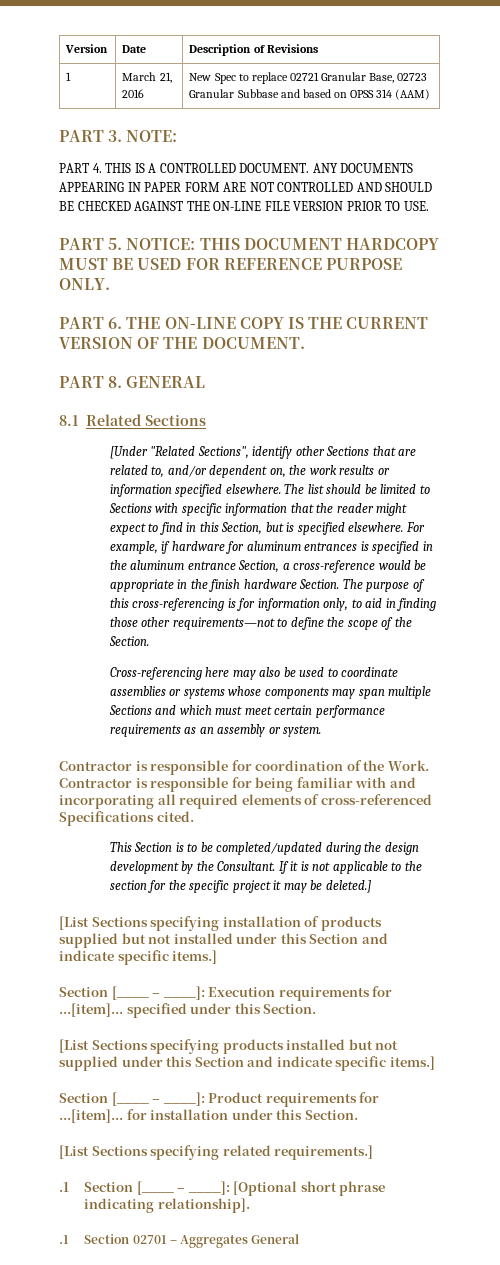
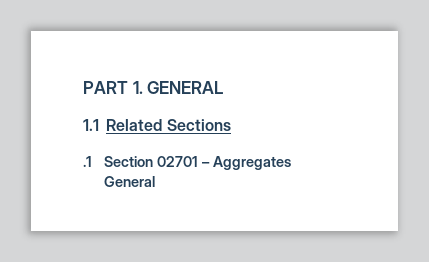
[65,44,109,53] [122,45,147,53] [189,44,318,56] [66,72,72,81] [122,72,172,83] [122,89,145,98] [189,72,428,84] [189,89,431,100] [59,130,178,142] [59,163,414,173] [59,182,433,192] [59,201,429,211] [59,238,439,250] [59,258,402,270] [59,278,110,290] [59,317,429,329] [59,337,305,349] [59,376,123,388] Version | Date | Description of Revisions // 1 | March 21, 2016 | New Spec to replace 02721 Granular Base, 02723 Granular Subbase and based on OPSS 314 (AAM) // PART 3. NOTE: // PART 4. THIS IS A CONTROLLED DOCUMENT. ANY DOCUMENTS APPEARING IN PAPER FORM ARE NOT CONTROLLED AND SHOULD BE CHECKED AGAINST THE ON-LINE FILE VERSION PRIOR TO USE. // PART 5. NOTICE: THIS DOCUMENT HARDCOPY MUST BE USED FOR REFERENCE PURPOSE ONLY. // PART 6. THE ON-LINE COPY IS THE CURRENT VERSION OF THE DOCUMENT. // PART 8. -> [83,81,143,94] PART 1.
[59,415,79,426] 8.1 -> [83,119,99,131] 1.1
[109,446,417,459] [109,465,390,478] [109,484,430,497] [108,503,408,516] [109,522,425,535] [109,541,433,554] [109,560,427,573] [109,579,425,592] [109,598,437,611] [109,617,412,630] [108,636,149,646] [109,667,399,680] [109,686,432,699] [108,705,385,718] [109,724,322,737] [59,760,429,775] [59,777,416,792] [59,794,432,809] [59,811,194,826] [109,842,419,855] [109,861,422,874] [109,880,371,893] [59,916,382,931] [59,933,388,948] [59,950,218,965] [59,986,393,1001] [59,1003,317,1018] [59,1039,399,1054] [59,1056,435,1071] [59,1092,380,1107] [59,1109,358,1123] [59,1145,374,1160] [59,1181,386,1196] [84,1198,250,1213] // [Under "Related Sections", identify other Sections that are related to, and/or dependent on, the work results or information specified elsewhere. The list should be limited to Sections with specific information that the reader might expect to find in this Section, but is specified elsewhere. For example, if hardware for aluminum entrances is specified in the aluminum entrance Section, a cross-reference would be appropriate in the finish hardware Section. The purpose of this cross-referencing is for information only, to aid in finding those other requirements—not to define the scope of the Section. // Cross-referencing here may also be used to coordinate assemblies or systems whose components may span multiple Sections and which must meet certain performance requirements as an assembly or system. // Contractor is responsible for coordination of the Work. Contractor is responsible for being familiar with and incorporating all required elements of cross-referenced Specifications cited. // This Section is to be completed/updated during the design development by the Consultant. If it is not applicable to the section for the specific project it may be deleted.] // [List Sections specifying installation of products supplied but not installed under this Section and indicate specific items.] // Section [____ – ____]: Execution requirements for ...[item]... specified under this Section. // [List Sections specifying products installed but not supplied under this Section and indicate specific items.] // Section [____ – ____]: Product requirements for ...[item]... for installation under this Section. // [List Sections specifying related requirements.] // .1 Section [____ – ____]: [Optional short phrase indicating relationship]. -> (231, 125) none

